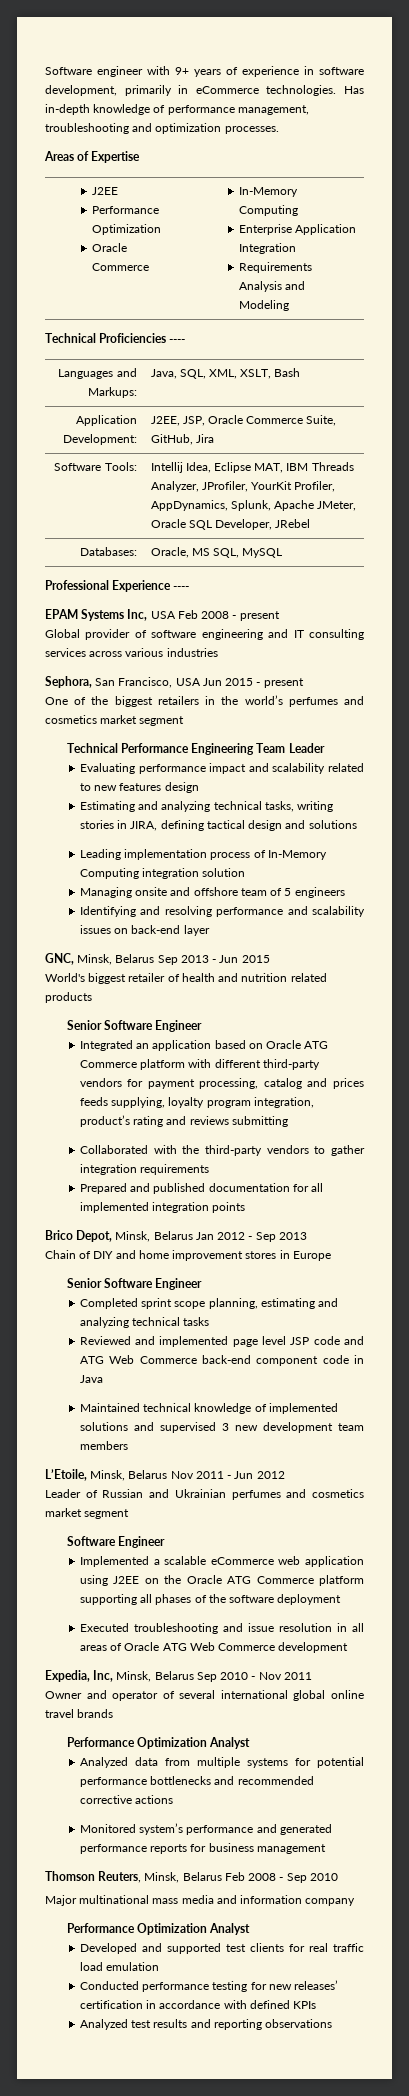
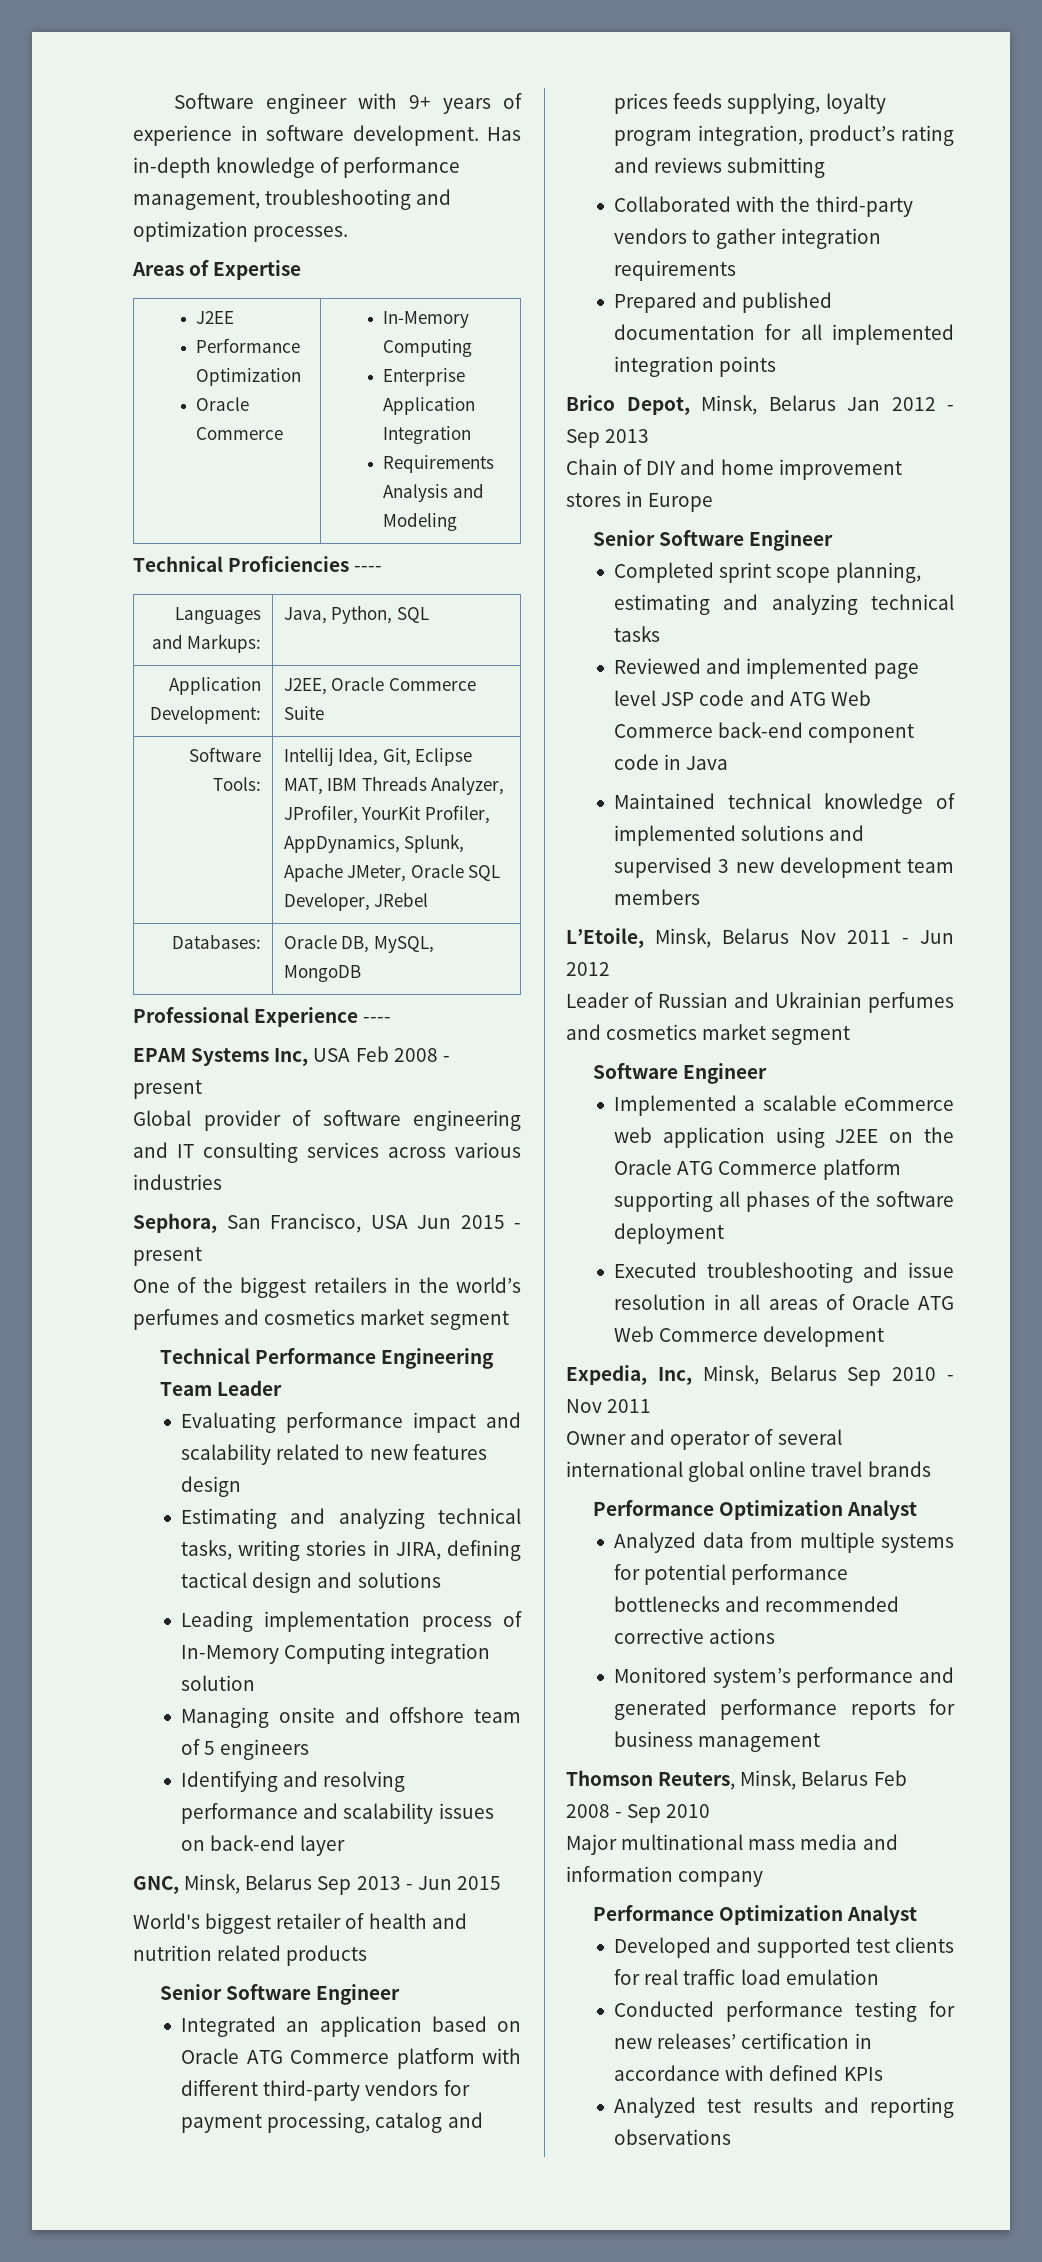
[45,85,337,96] development, primarily in eCommerce technologies. -> [352,125,479,146] development.
[179,368,301,379] SQL, XML, XSLT, Bash -> [331,605,429,624] Python, SQL
[182,415,337,426] [150,434,214,445] JSP, Oracle Commerce Suite, GitHub, Jira -> [331,677,476,691] [283,706,324,720] Oracle Commerce Suite
(211, 467) none -> [382,748,411,766] Git,
[150,547,283,558] Oracle, MS SQL, MySQL -> [283,935,434,953] [283,965,361,982] Oracle DB, MySQL, MongoDB

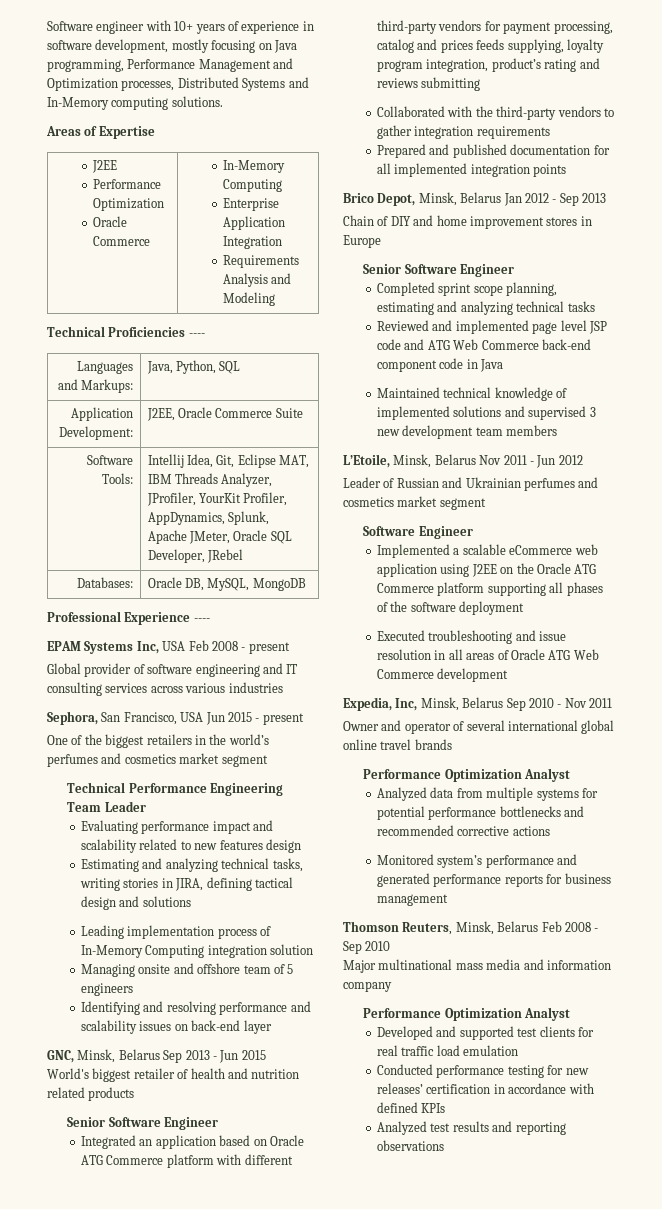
[408,95,431,109] 9+ -> [174,21,194,31] 10+
[352,125,521,146] [133,157,461,178] [133,189,452,210] [133,221,349,242] development. Has in-depth knowledge of performance management, troubleshooting and optimization processes. -> [95,39,297,53] [47,58,294,72] [47,77,309,91] [47,96,223,110] development, mostly focusing on Java programming, Performance Management and Optimization processes, Distributed Systems and In-Memory computing solutions.

